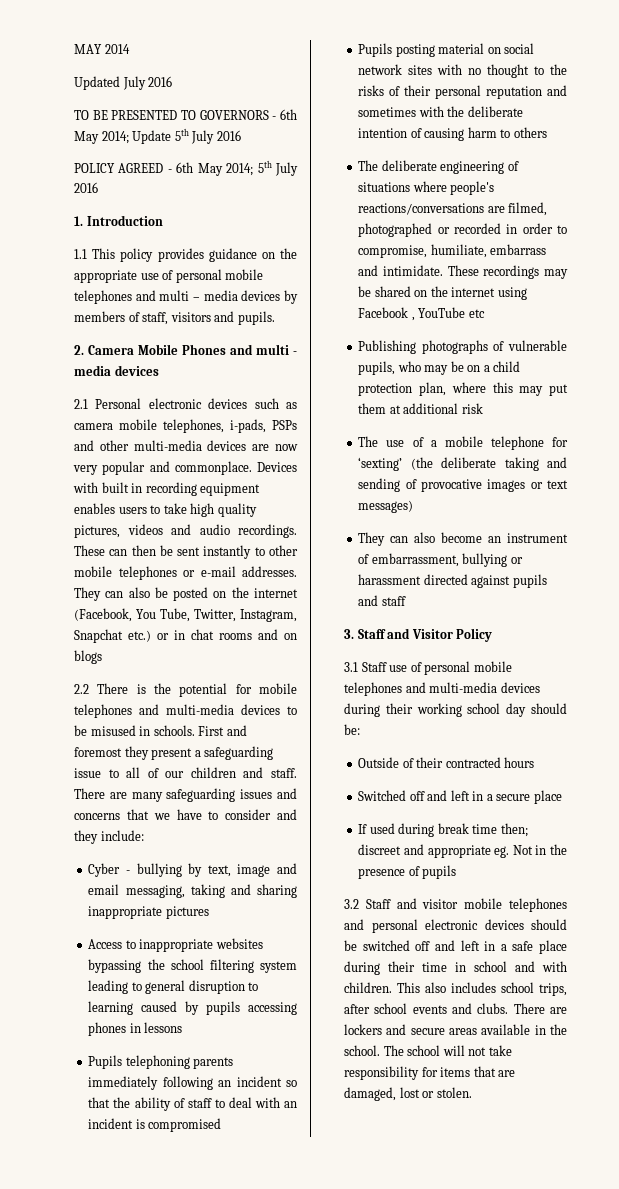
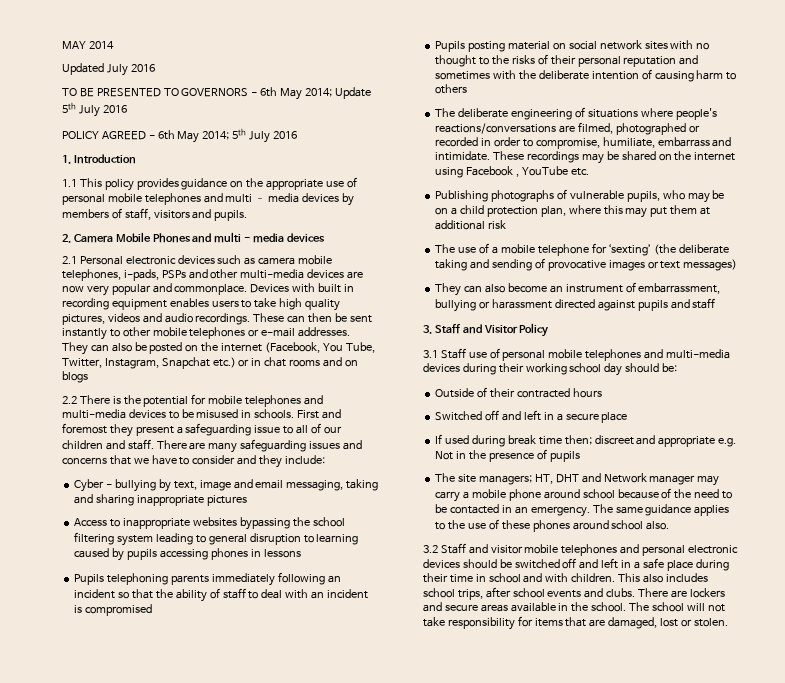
[468,309,485,318] etc -> [570,168,589,176] etc.
[494,846,510,858] eg. -> [718,438,737,447] e.g.
(457, 872) none -> [434,473,720,486] [434,488,733,502] [434,504,730,517] [434,519,670,532] // The site managers; HT, DHT and Network manager may carry a mobile phone around school because of the need to be contacted in an emergency. The same guidance applies to the use of these phones around school also.

